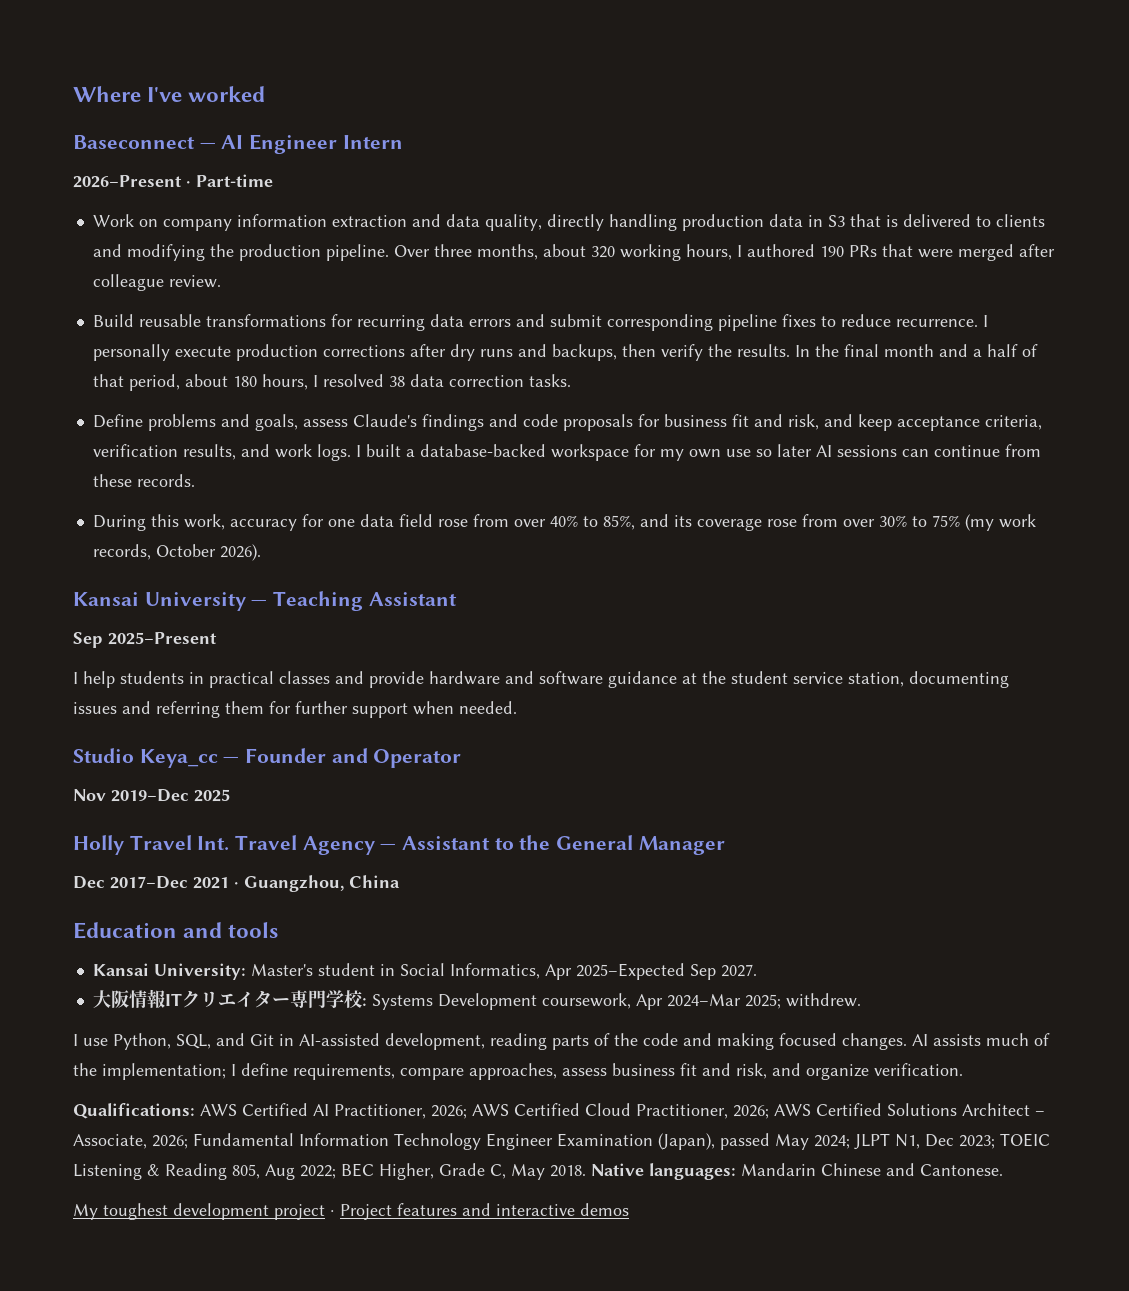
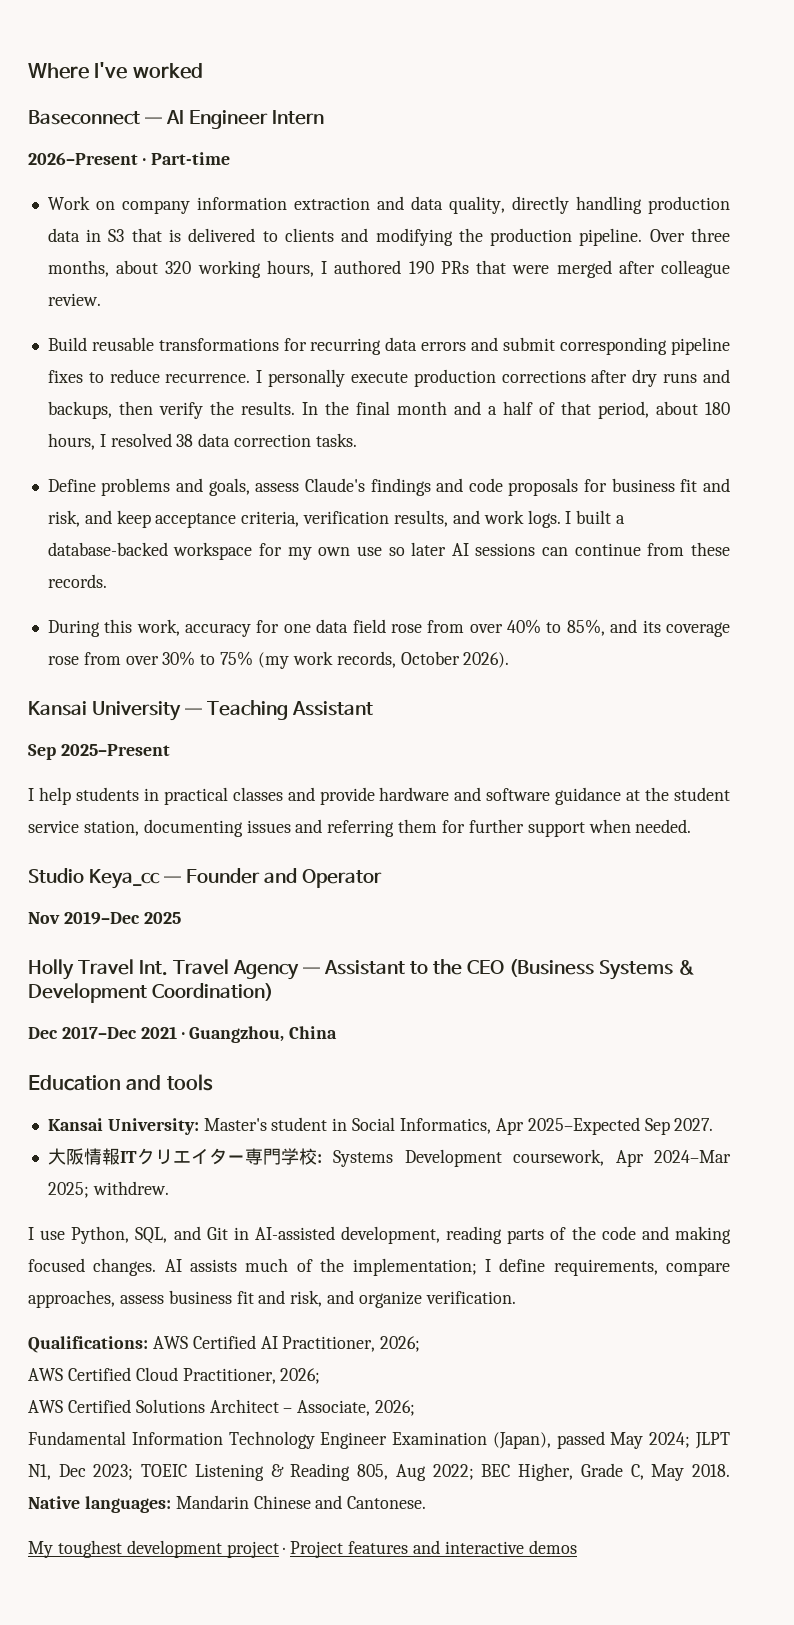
[556,835,725,855] General Manager -> [466,959,695,980] [28,983,273,1003] CEO (Business Systems & Development Coordination)
(467, 1112) none -> (421, 1344) //
(769, 1112) none -> (321, 1376) //
(188, 1142) none -> (416, 1408) //

